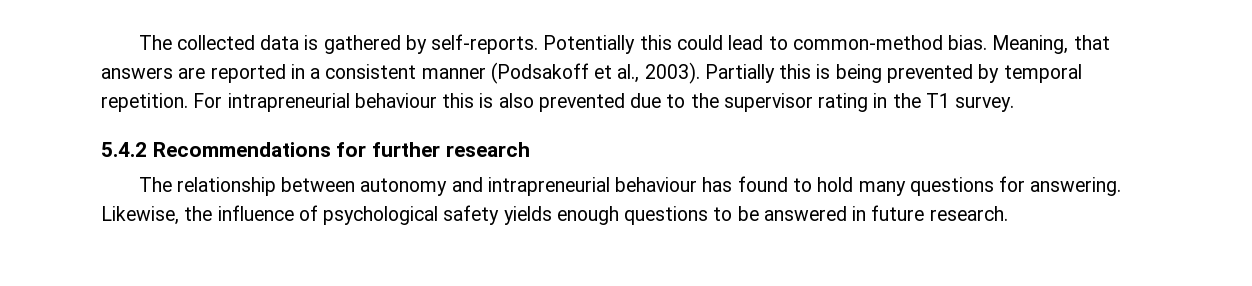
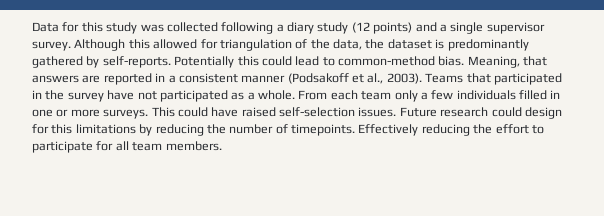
[138,35,319,50] The collected data is -> [32,22,545,34] [32,39,529,51] Data for this study was collected following a diary study (12 points) and a single supervisor survey. Although this allowed for triangulation of the data, the dataset is predominantly
[704,64,1082,83] [101,93,1015,112] [101,142,530,157] [138,176,1122,196] [101,205,1008,225] Partially this is being prevented by temporal repetition. For intrapreneurial behaviour this is also prevented due to the supervisor rating in the T1 survey. // 5.4.2 Recommendations for further research // The relationship between autonomy and intrapreneurial behaviour has found to hold many questions for answering. Likewise, the influence of psychological safety yields enough questions to be answered in future research. -> [425,73,562,85] [32,90,561,102] [32,107,562,119] [32,124,544,136] [32,141,222,153] Teams that participated in the survey have not participated as a whole. From each team only a few individuals filled in one or more surveys. This could have raised self-selection issues. Future research could design for this limitations by reducing the number of timepoints. Effectively reducing the effort to participate for all team members.

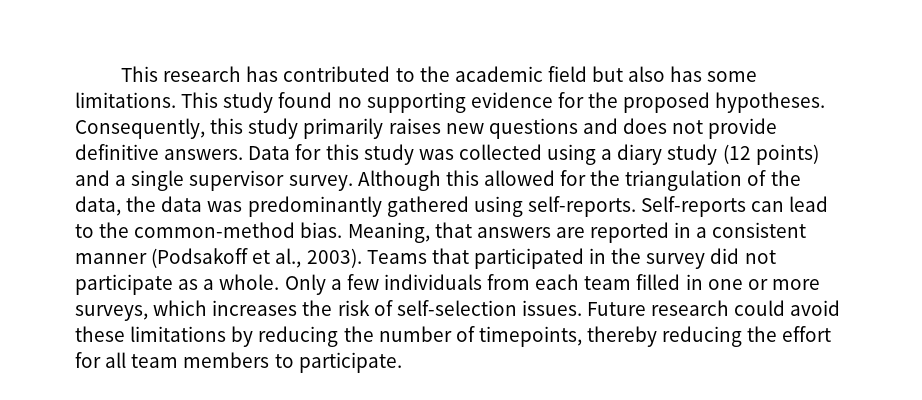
(32, 27) none -> [121,66,758,82] [75,92,826,113] [75,118,778,139] [75,144,244,160] This research has contributed to the academic field but also has some limitations. This study found no supporting evidence for the proposed hypotheses. Consequently, this study primarily raises new questions and does not provide definitive answers.
[221,22,274,34] following -> [547,144,597,165] using
(218, 44) none -> [590,170,621,186] the
[387,39,529,51] [32,56,292,68] dataset is predominantly gathered by self-reports. Potentially this could -> [161,196,785,217] data was predominantly gathered using self-reports. Self-reports can
(335, 61) none -> [99,222,130,238] the
[107,90,516,102] have not participated as a whole. From each team only a few individuals -> [710,248,776,264] [75,274,632,295] did not participate as a whole. Only a few individuals from each team
[103,107,276,119] surveys. This could have raised -> [75,300,393,321] surveys, which increases the risk of
[524,107,562,119] [32,124,73,134] design for this -> [790,300,841,316] [75,326,125,342] avoid these
[291,124,419,136] timepoints. Effectively -> [478,326,658,347] timepoints, thereby
[531,125,544,134] [32,141,93,153] to participate -> (832, 334) none
[165,141,222,151] members. -> [183,352,402,373] members to participate.

